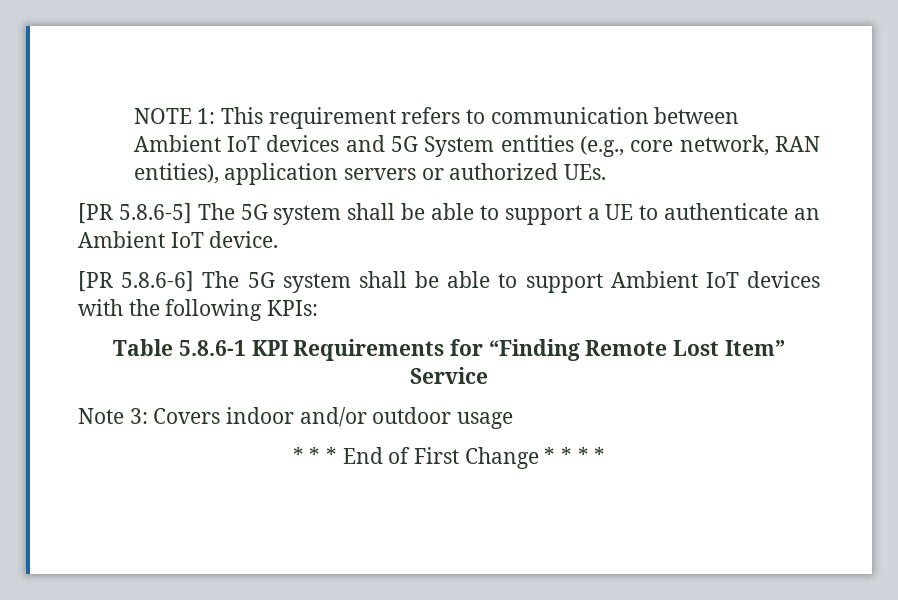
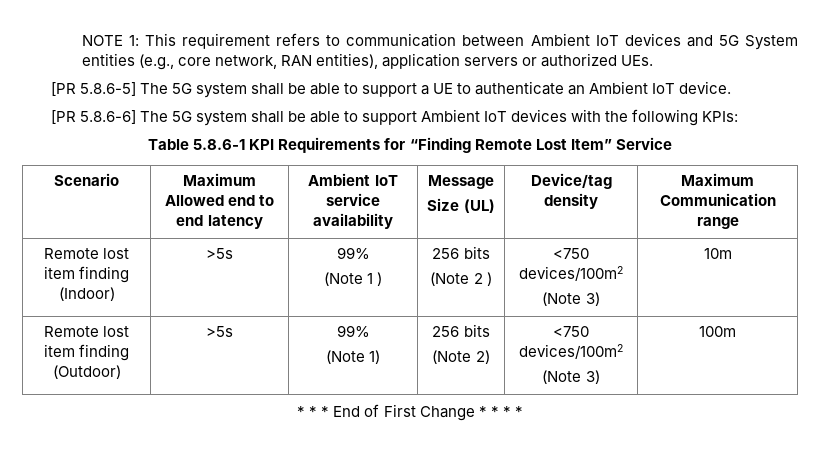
[78,407,514,429] // Note 3: Covers indoor and/or outdoor usage -> [54,173,119,186] [183,173,256,186] [164,195,275,206] [176,215,263,229] [308,173,398,186] [326,193,380,206] [313,213,393,229] [428,175,494,189] [427,198,495,213] [530,173,612,189] [544,193,598,209] [681,173,754,186] [659,193,776,206] [696,217,739,229] [43,248,130,259] [43,266,130,283] [58,287,115,301] [206,248,233,259] [336,247,370,259] [323,272,383,286] [432,246,490,259] [430,272,492,286] [553,248,589,259] [519,266,623,281] [542,292,600,306] [703,248,732,259] [43,326,130,337] [43,344,130,361] [52,365,121,379] [206,326,233,337] [336,325,370,337] [325,350,381,364] [432,324,490,337] [432,350,490,364] [553,326,589,337] [519,344,623,359] [542,370,600,384] [699,326,736,337] // Scenario | Maximum Allowed end to end latency | Ambient IoT service availability | Message // Size (UL) | Device/tag density | Maximum Communication range // Remote lost item finding (Indoor) | >5s | 99% // (Note 1 ) | 256 bits // (Note 2 ) | <750 devices/100m2 // (Note 3) | 10m // Remote lost item finding (Outdoor) | >5s | 99% // (Note 1) | 256 bits // (Note 2) | <750 devices/100m2 // (Note 3) | 100m

